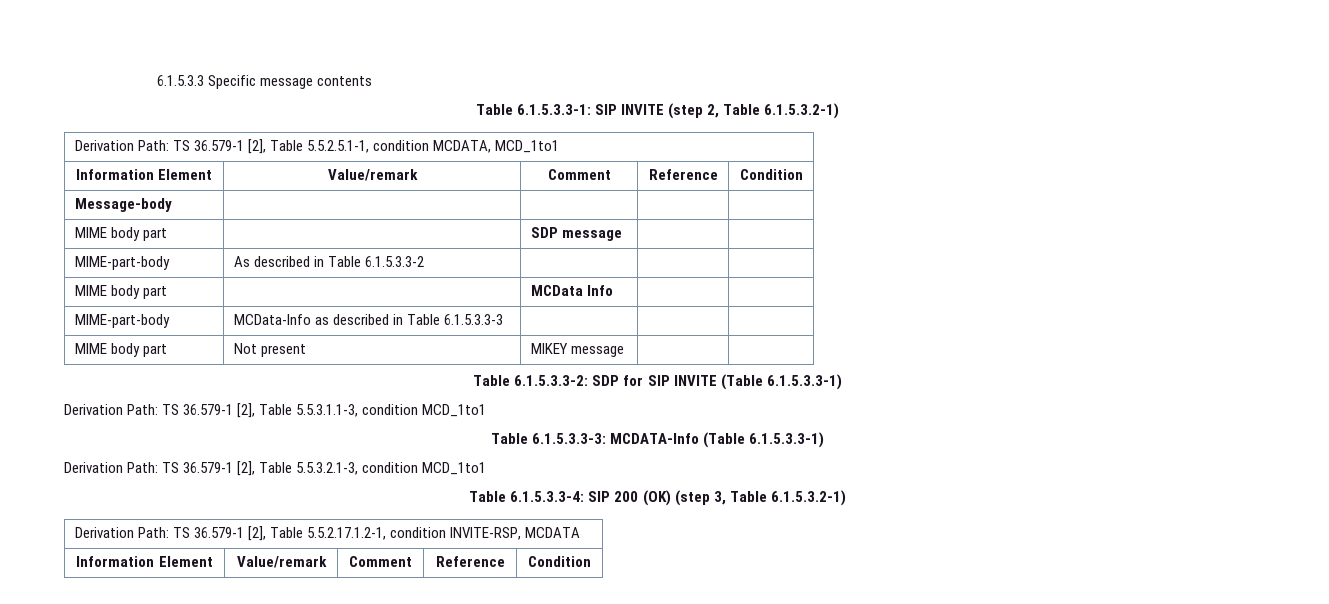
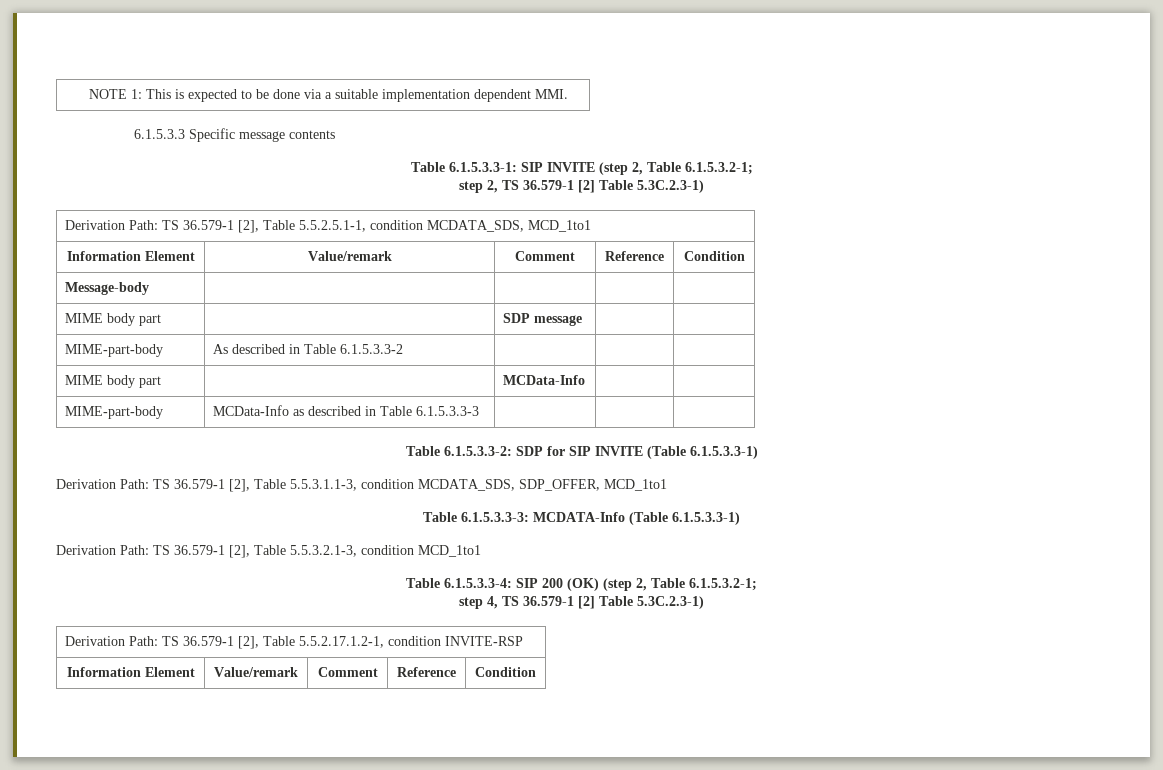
(156, 80) none -> [88,89,568,102] NOTE 1: This is expected to be done via a suitable implementation dependent MMI. //
[764,103,840,119] 6.1.5.3.2-1) -> [684,162,753,175] [459,180,704,193] 6.1.5.3.2-1; // step 2, TS 36.579-1 [2] Table 5.3C.2.3-1)
[432,140,491,153] MCDATA, -> [427,220,525,232] MCDATA_SDS,
[530,285,613,296] MCData Info -> [503,375,586,385] MCData-Info
[74,343,167,357] [233,343,306,357] [530,343,624,357] // MIME body part | Not present | MIKEY message | | -> (480, 411) none
(419, 409) none -> [418,479,600,491] MCDATA_SDS, SDP_OFFER,
[713,490,846,506] 3, Table 6.1.5.3.2-1) -> [636,578,757,591] [459,596,704,609] 2, Table 6.1.5.3.2-1; // step 4, TS 36.579-1 [2] Table 5.3C.2.3-1)
[449,527,581,540] INVITE-RSP, MCDATA -> [445,636,524,646] INVITE-RSP

